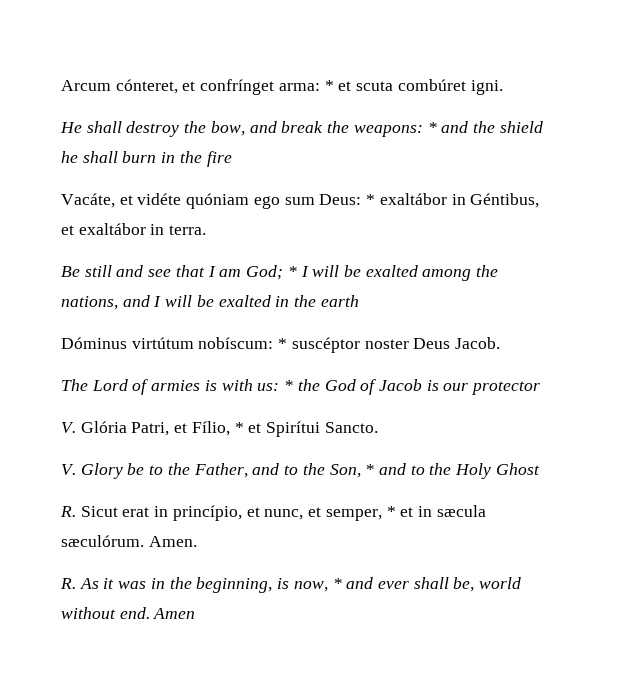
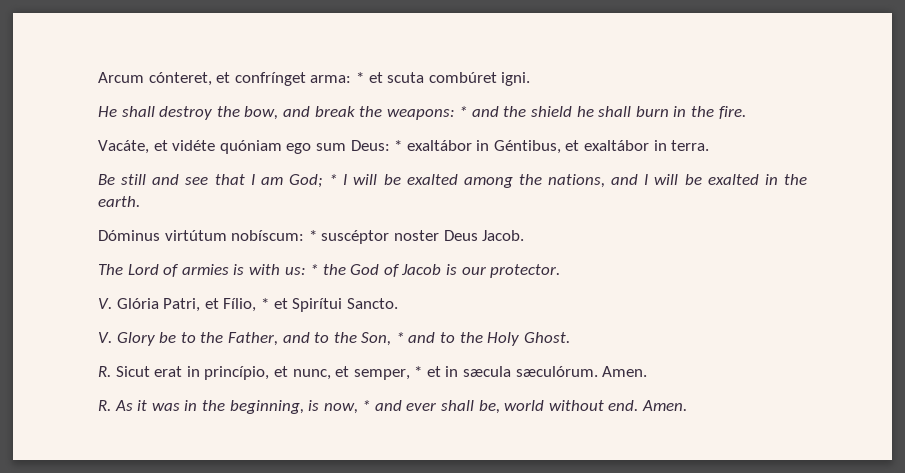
[206,151,232,167] fire -> [718,106,746,119] fire.
[320,295,359,307] earth -> [98,196,140,207] earth.
[471,381,541,395] protector -> [490,264,561,278] protector.
[495,463,540,475] Ghost -> [523,332,570,343] Ghost.
[153,608,196,619] Amen -> [642,400,688,411] Amen.

